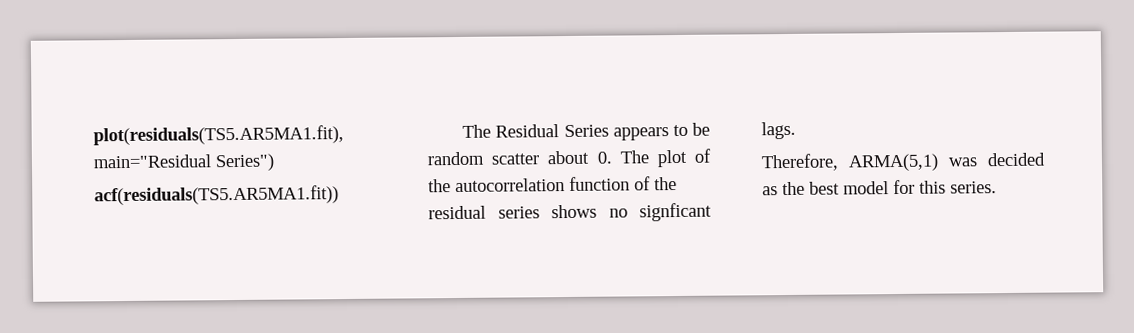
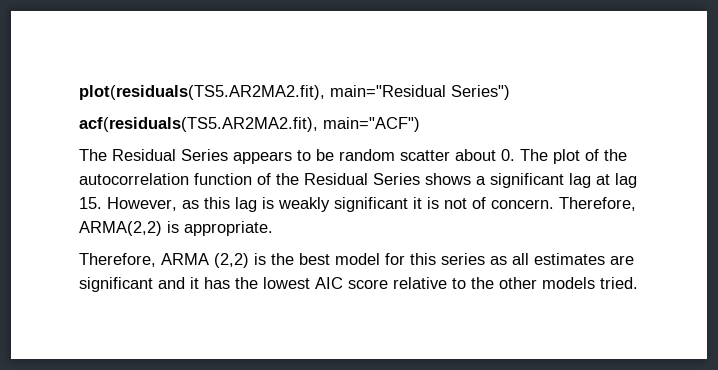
[93,125,344,146] plot(residuals(TS5.AR5MA1.fit), -> [79,85,325,100] plot(residuals(TS5.AR2MA2.fit),
[94,185,339,206] acf(residuals(TS5.AR5MA1.fit)) -> [79,117,420,132] acf(residuals(TS5.AR2MA2.fit), main="ACF")
[428,202,712,222] [761,121,796,140] [761,152,1046,172] [762,186,778,196] residual series shows no signficant lags. // Therefore, ARMA(5,1) was decided as -> [304,173,637,188] [79,197,636,212] [79,221,273,236] [79,253,266,268] Residual Series shows a significant lag at lag 15. However, as this lag is weakly significant it is not of concern. Therefore, ARMA(2,2) is appropriate. // Therefore, ARMA (2,2) is
[950,181,997,194] series. -> [441,253,634,265] [79,277,638,292] series as all estimates are significant and it has the lowest AIC score relative to the other models tried.

